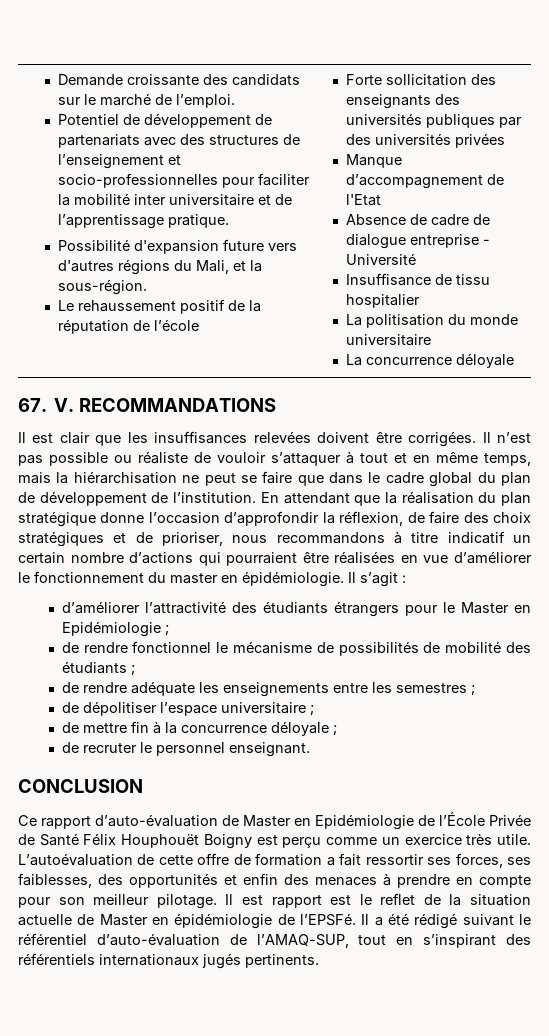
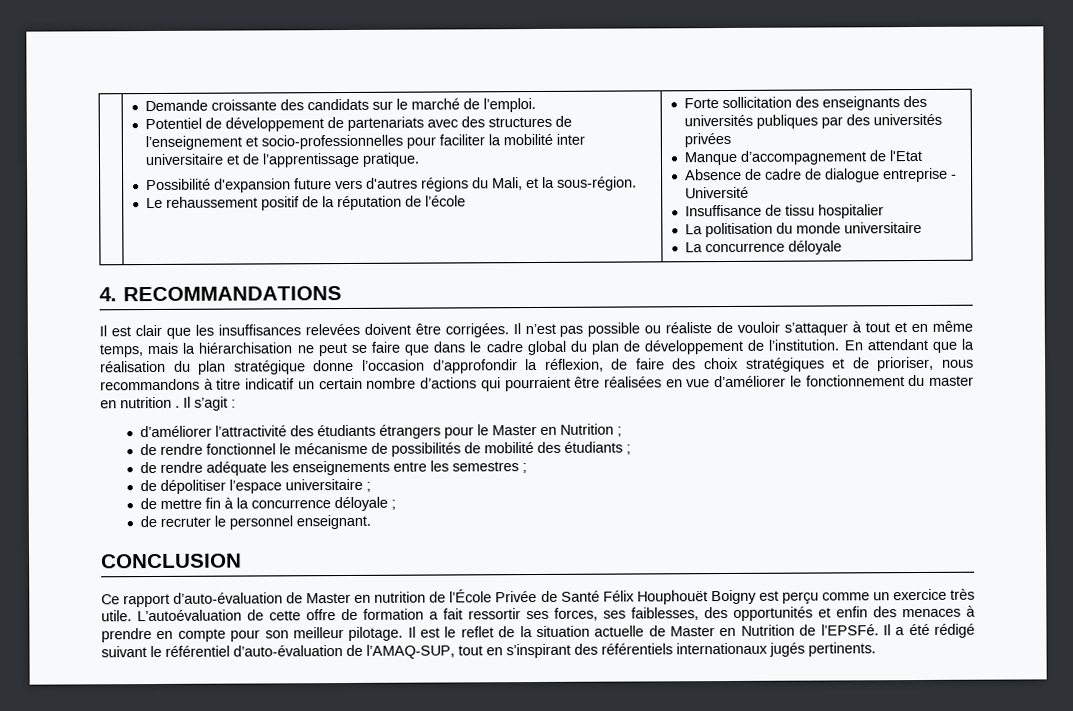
[18,398,75,412] 67. V. -> [99,287,117,302] 4.
[242,571,344,587] épidémiologie. -> [120,396,180,409] nutrition .
[61,621,161,637] Epidémiologie -> [559,423,614,435] Nutrition
[315,814,414,830] Epidémiologie -> [374,591,427,603] nutrition
[271,895,352,908] rapport est -> (440, 632) none
[174,913,273,929] épidémiologie -> [740,624,795,636] Nutrition

